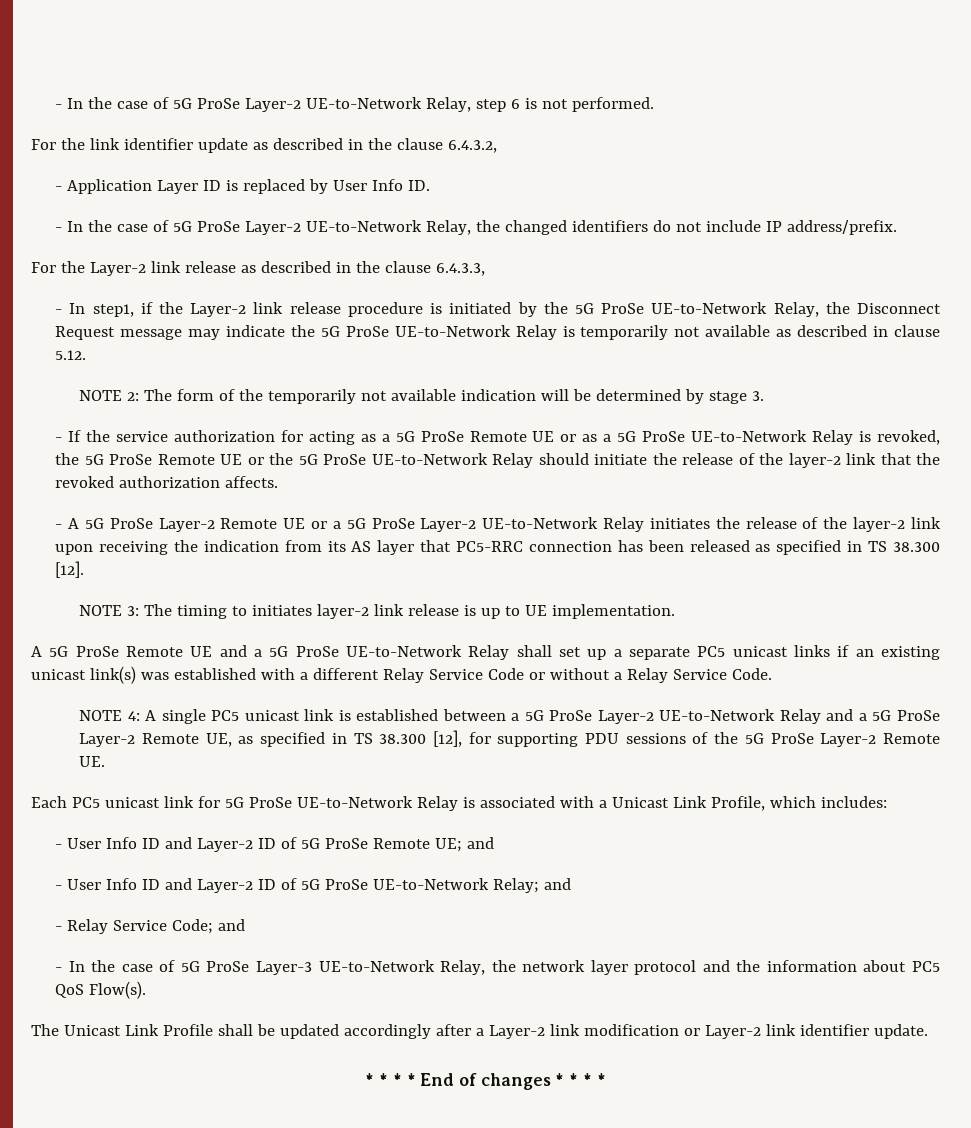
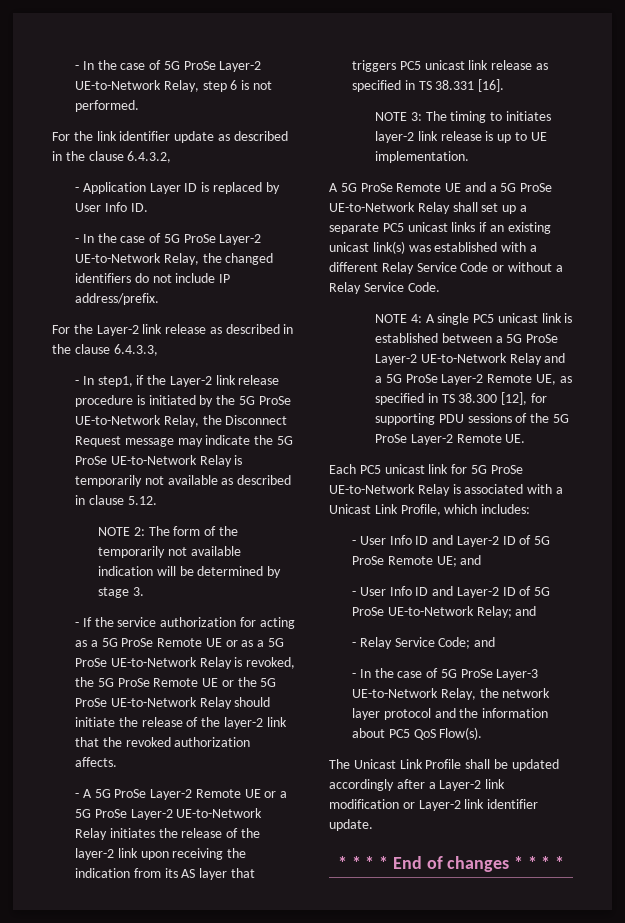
[456,540,941,555] [55,561,85,578] PC5-RRC connection has been released as specified in TS 38.300 [12]. -> [351,60,548,72] [351,79,505,92] triggers PC5 unicast link release as specified in TS 38.331 [16].

